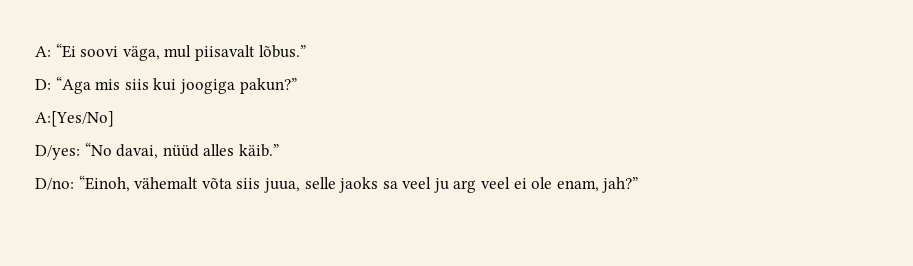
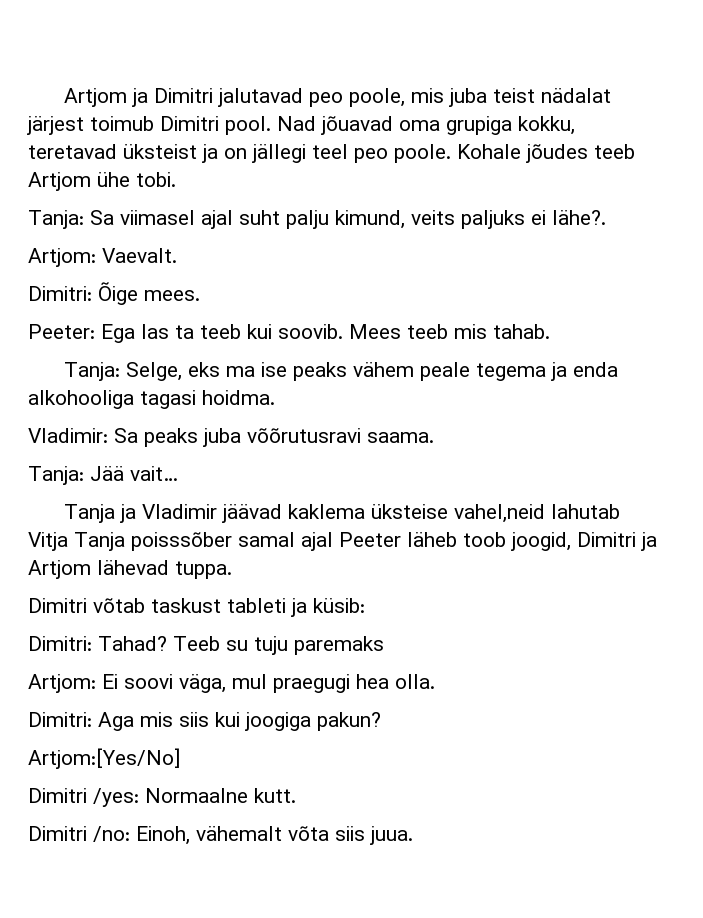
[35,43,306,61] [35,76,297,94] [35,111,114,127] [35,142,279,160] [35,175,639,193] A: “Ei soovi väga, mul piisavalt lõbus.” // D: “Aga mis siis kui joogiga pakun?” // A:[Yes/No] // D/yes: “No davai, nüüd alles käib.” // D/no: “Einoh, vähemalt võta siis juua, selle jaoks sa veel ju arg veel ei ole enam, jah?” -> [64,88,612,107] [27,116,575,135] [28,144,635,163] [28,172,176,191] [28,210,606,229] [28,248,177,267] [28,282,200,305] [28,324,550,343] [64,362,619,381] [28,390,275,409] [28,428,434,447] [28,466,178,485] [64,504,621,523] [28,532,657,551] [28,560,232,579] [28,598,365,617] [28,636,384,655] [28,674,435,693] [28,712,381,731] [28,748,181,769] [28,788,296,807] [28,826,413,845] Artjom ja Dimitri jalutavad peo poole, mis juba teist nädalat järjest toimub Dimitri pool. Nad jõuavad oma grupiga kokku, teretavad üksteist ja on jällegi teel peo poole. Kohale jõudes teeb Artjom ühe tobi. // Tanja: Sa viimasel ajal suht palju kimund, veits paljuks ei lähe?. // Artjom: Vaevalt. // Dimitri: Õige mees. // Peeter: Ega las ta teeb kui soovib. Mees teeb mis tahab. // Tanja: Selge, eks ma ise peaks vähem peale tegema ja enda alkohooliga tagasi hoidma. // Vladimir: Sa peaks juba võõrutusravi saama. // Tanja: Jää vait… // Tanja ja Vladimir jäävad kaklema üksteise vahel,neid lahutab Vitja Tanja poisssõber samal ajal Peeter läheb toob joogid, Dimitri ja Artjom lähevad tuppa. // Dimitri võtab taskust tableti ja küsib: // Dimitri: Tahad? Teeb su tuju paremaks // Artjom: Ei soovi väga, mul praegugi hea olla. // Dimitri: Aga mis siis kui joogiga pakun? // Artjom:[Yes/No] // Dimitri /yes: Normaalne kutt. // Dimitri /no: Einoh, vähemalt võta siis juua.

